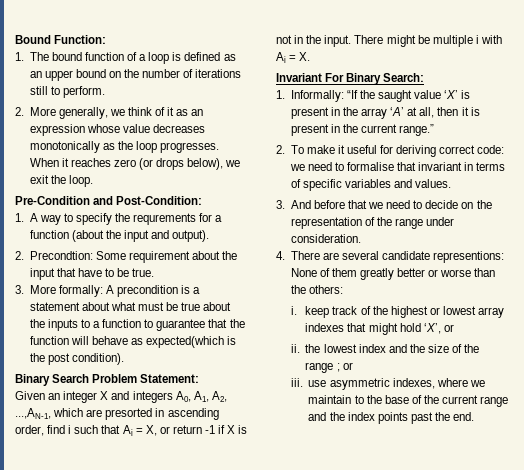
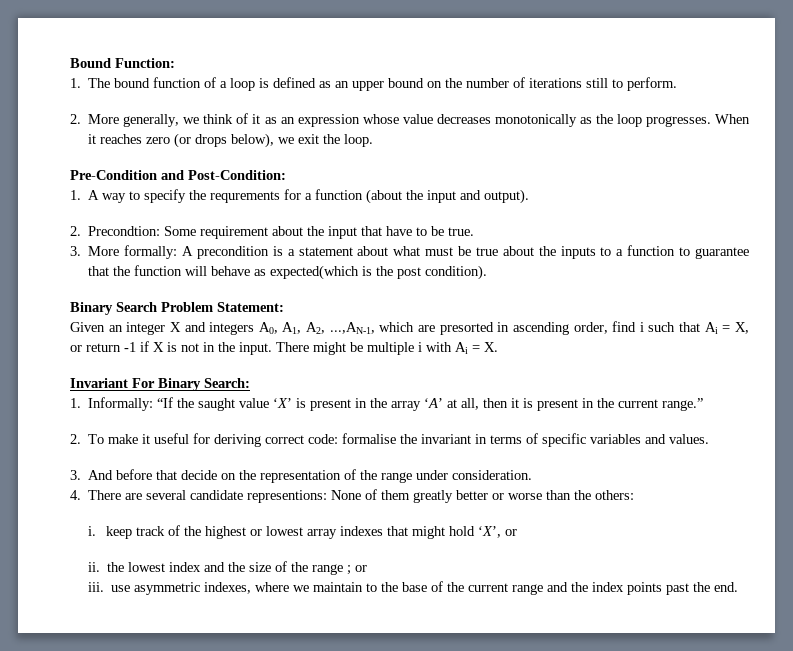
[289,162,417,171] we need to formalise that -> [342,433,418,444] formalise the
[368,200,423,209] we need to -> (178, 475) none

